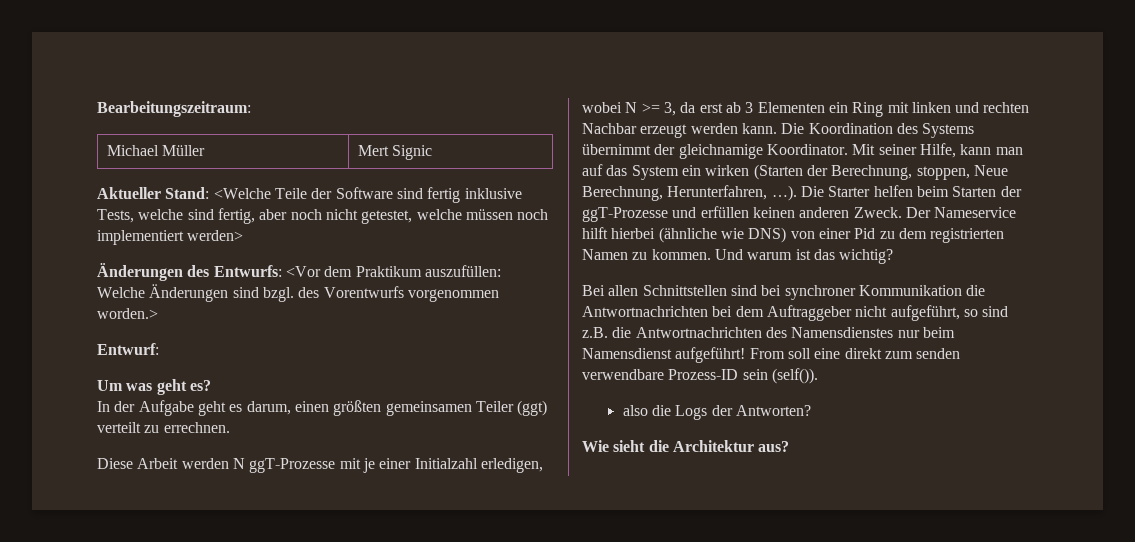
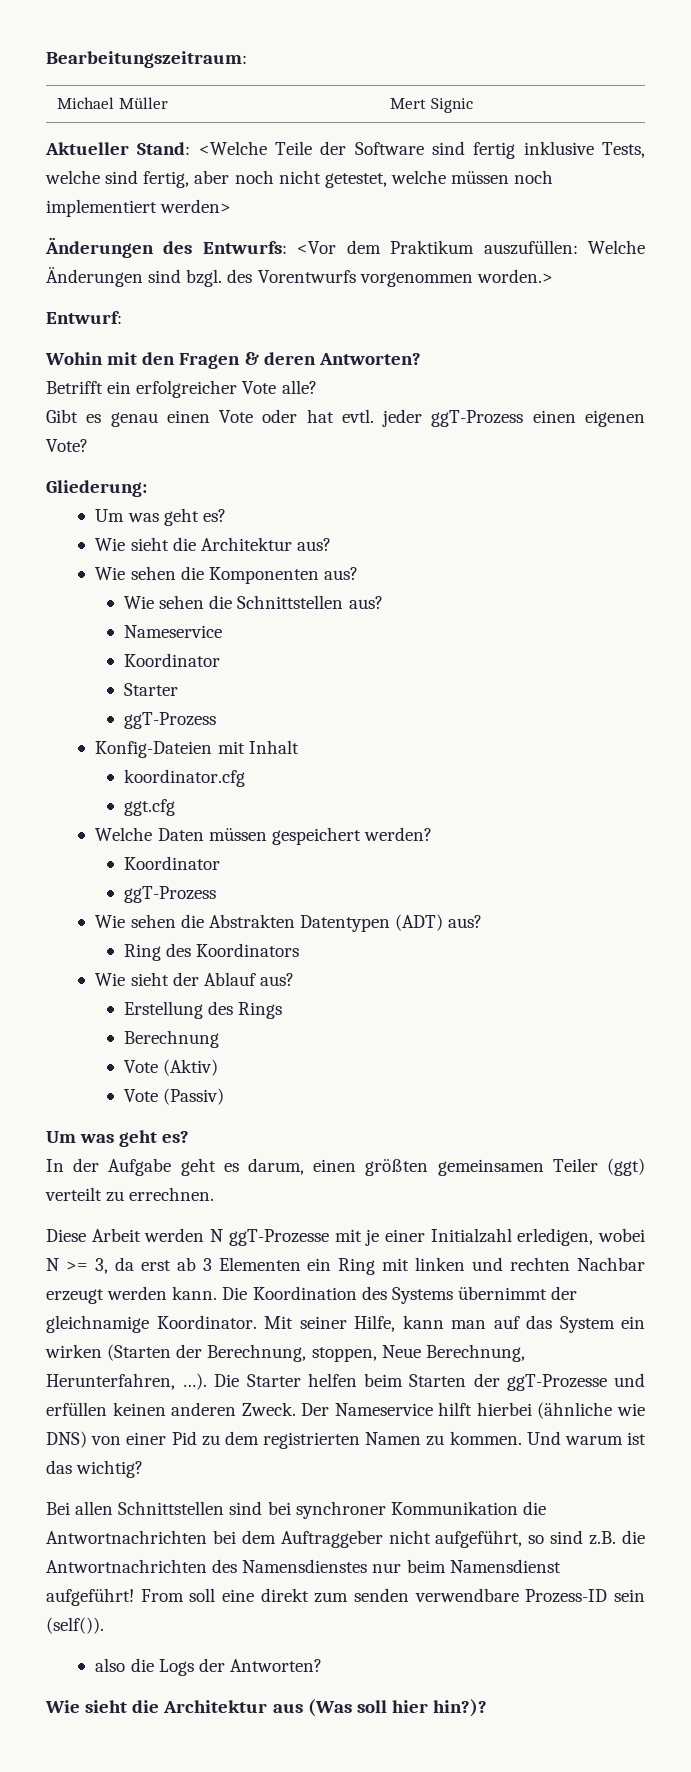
(159, 349) none -> [45,352,421,369] [46,380,317,398] [46,409,645,427] [46,439,88,452] [46,480,147,497] [95,508,226,526] [95,537,331,551] [95,566,358,584] [124,595,383,609] [124,625,223,638] [124,653,221,667] [124,683,179,696] [124,712,217,729] [95,740,299,758] [124,769,246,787] [124,799,176,816] [95,827,432,845] [124,856,221,870] [124,886,217,903] [95,914,483,932] [124,943,300,961] [95,972,294,986] [124,1001,283,1019] [124,1030,220,1048] [124,1059,219,1076] [124,1088,225,1105] // Wohin mit den Fragen & deren Antworten? // Betrifft ein erfolgreicher Vote alle? // Gibt es genau einen Vote oder hat evtl. jeder ggT-Prozess einen eigenen Vote? // Gliederung: // Um was geht es? // Wie sieht die Architektur aus? // Wie sehen die Komponenten aus? // Wie sehen die Schnittstellen aus? // Nameservice // Koordinator // Starter // ggT-Prozess // Konfig-Dateien mit Inhalt // koordinator.cfg // ggt.cfg // Welche Daten müssen gespeichert werden? // Koordinator // ggT-Prozess // Wie sehen die Abstrakten Datentypen (ADT) aus? // Ring des Koordinators // Wie sieht der Ablauf aus? // Erstellung des Rings // Berechnung // Vote (Aktiv) // Vote (Passiv)
[758,441,790,452] aus? -> [272,1699,488,1717] aus (Was soll hier hin?)?

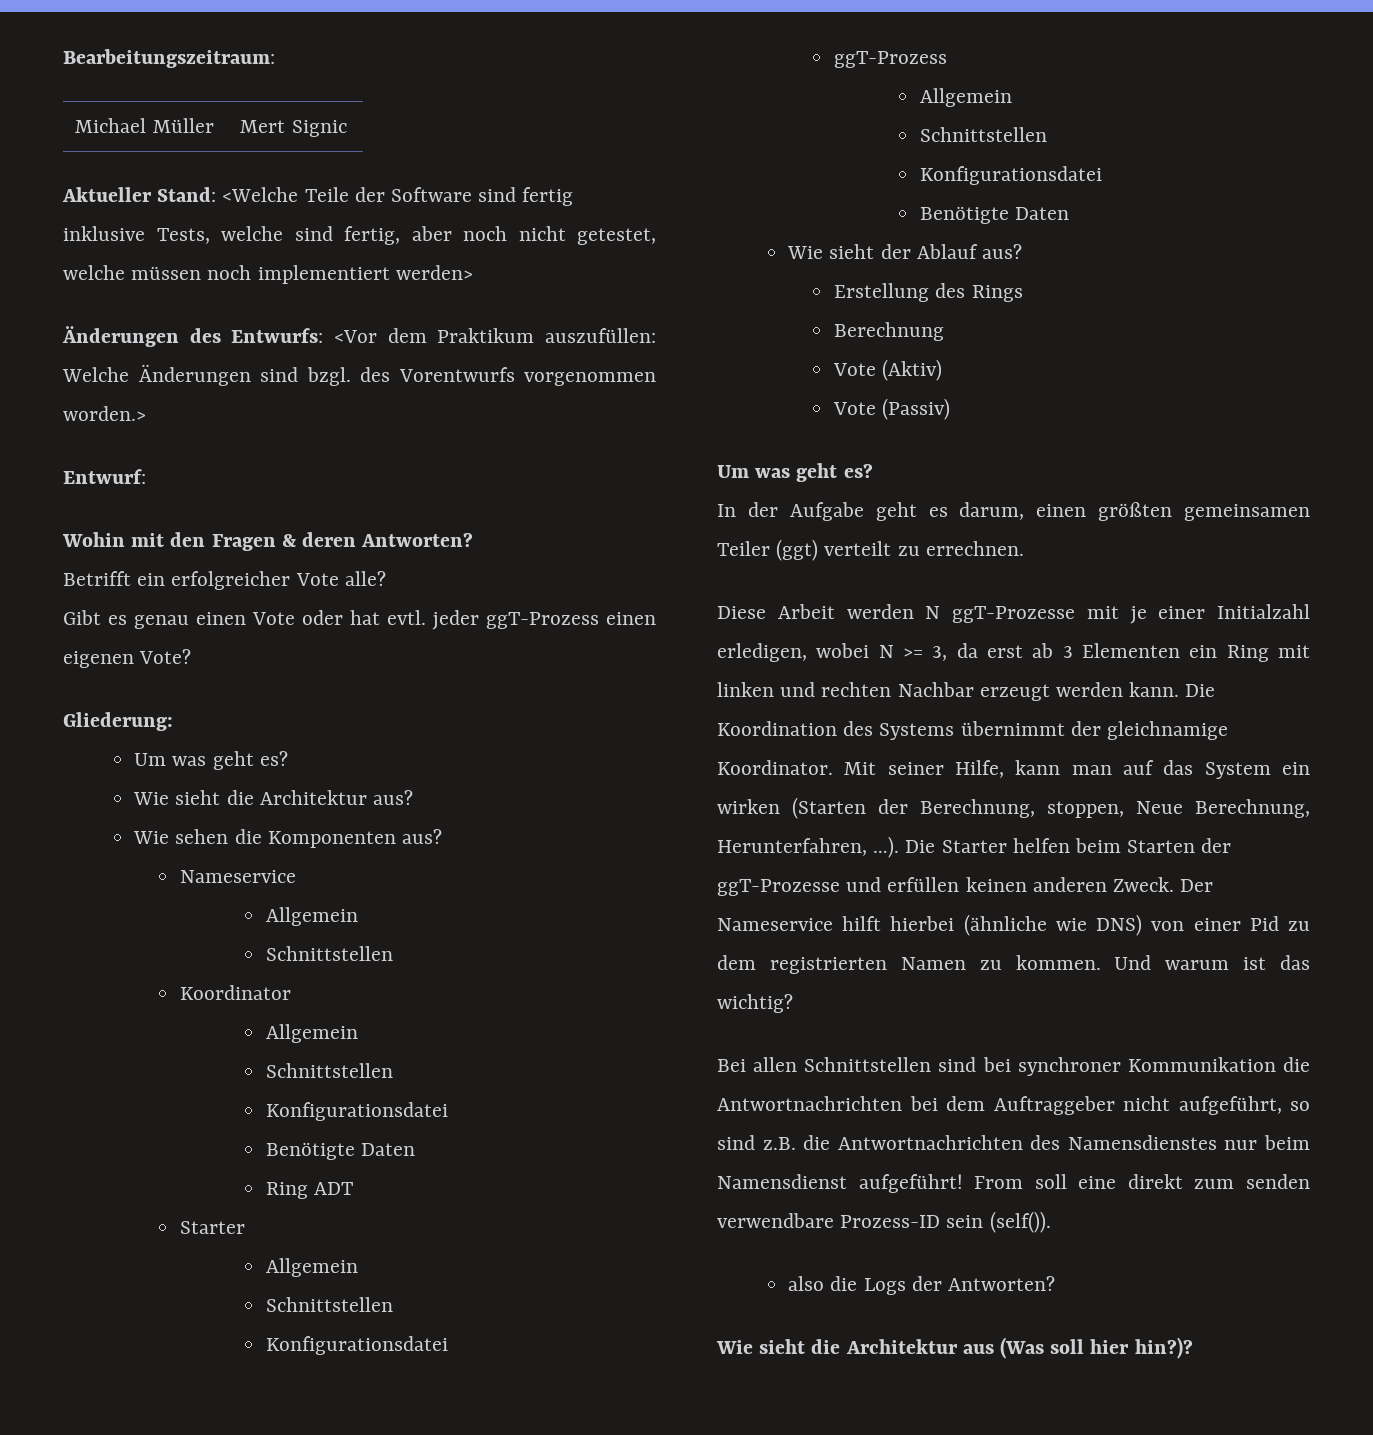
[124,595,383,609] [124,625,223,638] [124,653,221,667] [124,683,179,696] [124,712,217,729] [95,740,299,758] [124,769,246,787] [124,799,176,816] [95,827,432,845] [124,856,221,870] [124,886,217,903] [95,914,483,932] [124,943,300,961] Wie sehen die Schnittstellen aus? // Nameservice // Koordinator // Starter // ggT-Prozess // Konfig-Dateien mit Inhalt // koordinator.cfg // ggt.cfg // Welche Daten müssen gespeichert werden? // Koordinator // ggT-Prozess // Wie sehen die Abstrakten Datentypen (ADT) aus? // Ring des Koordinators -> [180,870,297,883] [266,907,359,926] [266,946,394,961] [180,985,292,1000] [266,1024,359,1043] [266,1063,394,1078] [266,1102,449,1121] [266,1142,416,1160] [266,1182,354,1199] [180,1221,246,1234] [266,1258,359,1277] [266,1297,394,1312] [266,1336,449,1355] [834,51,948,68] [920,88,1013,107] [920,127,1048,142] [920,166,1103,185] [920,206,1070,224] Nameservice // Allgemein // Schnittstellen // Koordinator // Allgemein // Schnittstellen // Konfigurationsdatei // Benötigte Daten // Ring ADT // Starter // Allgemein // Schnittstellen // Konfigurationsdatei // ggT-Prozess // Allgemein // Schnittstellen // Konfigurationsdatei // Benötigte Daten

